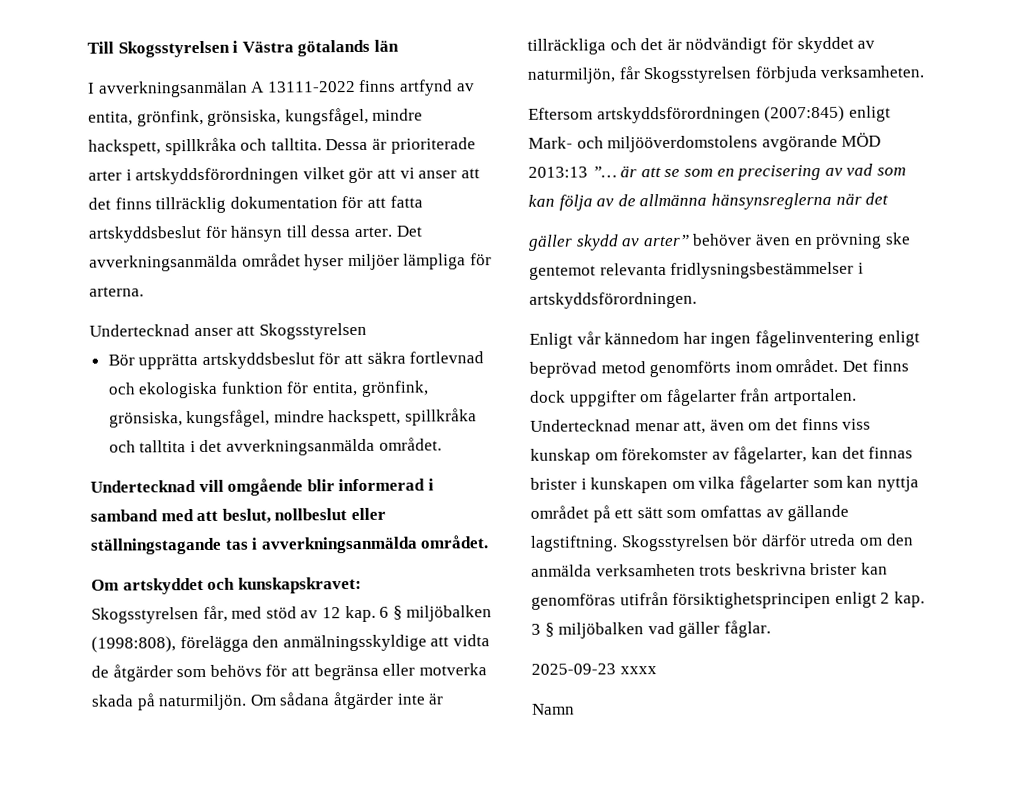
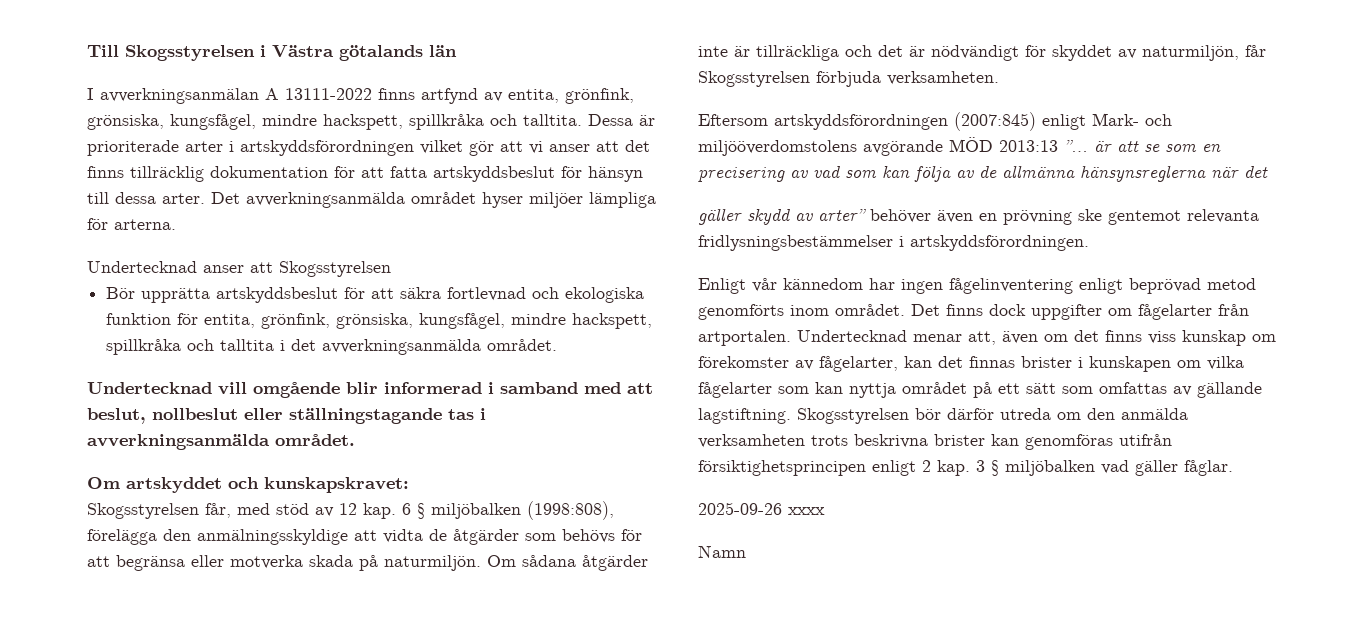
[531,663,616,675] 2025-09-23 -> [698,502,782,515] 2025-09-26

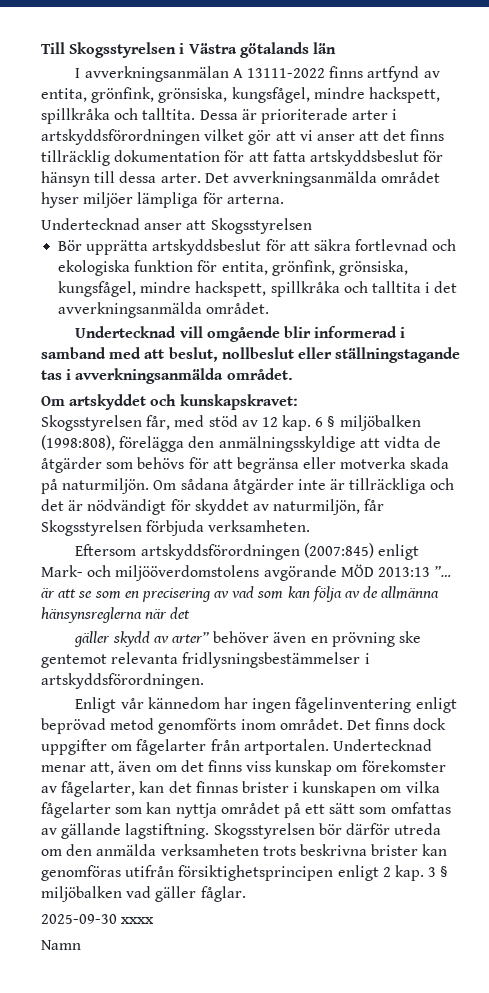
[698,502,782,515] 2025-09-26 -> [41,914,117,924] 2025-09-30

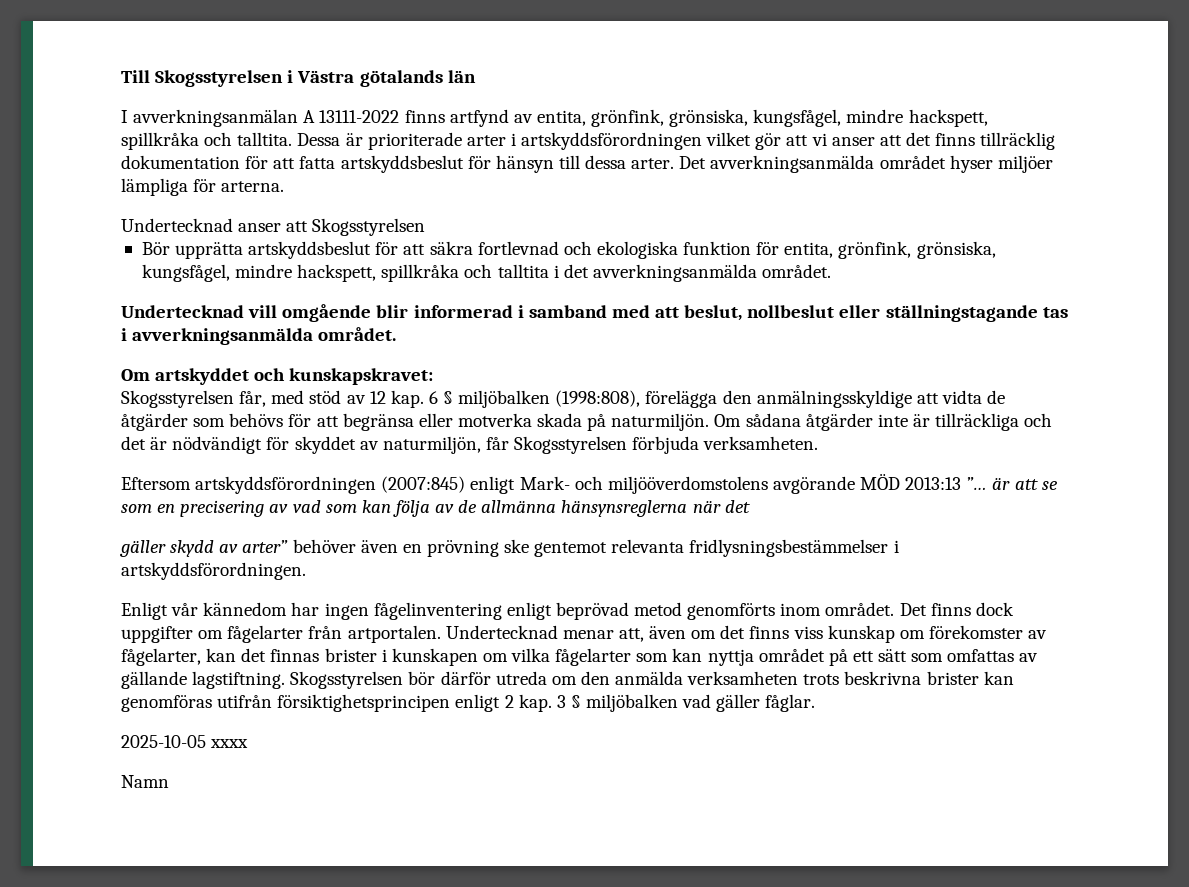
[41,914,117,924] 2025-09-30 -> [121,735,206,748] 2025-10-05

